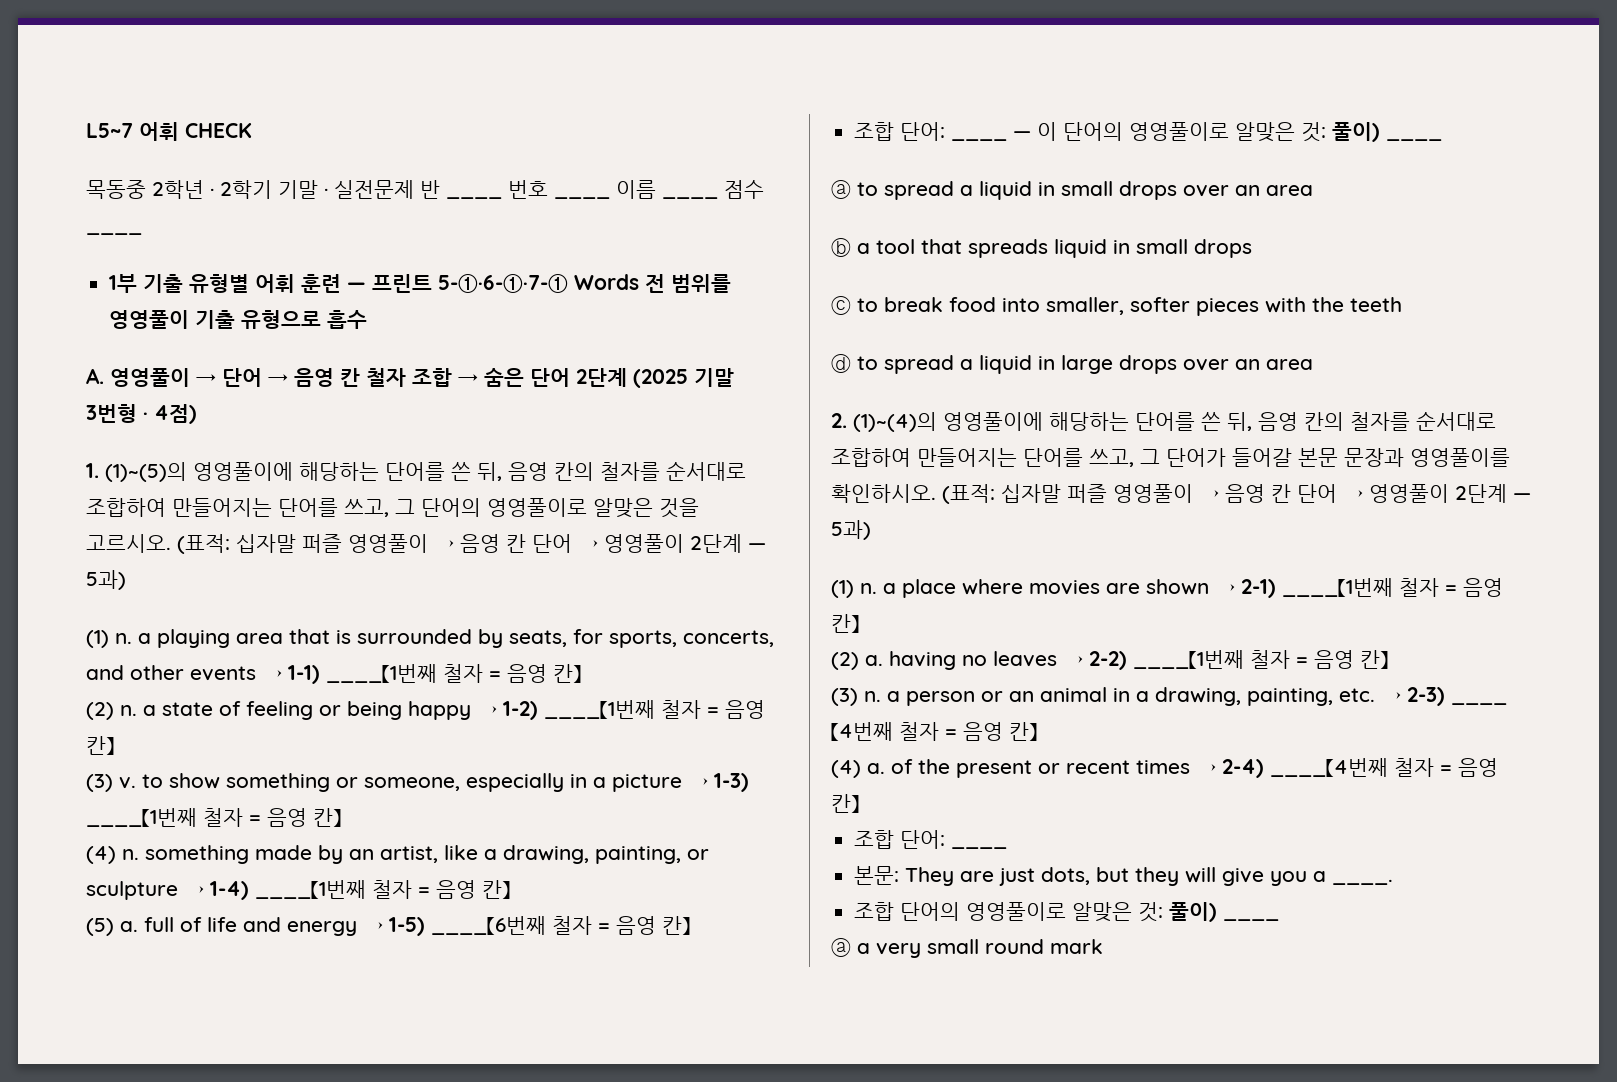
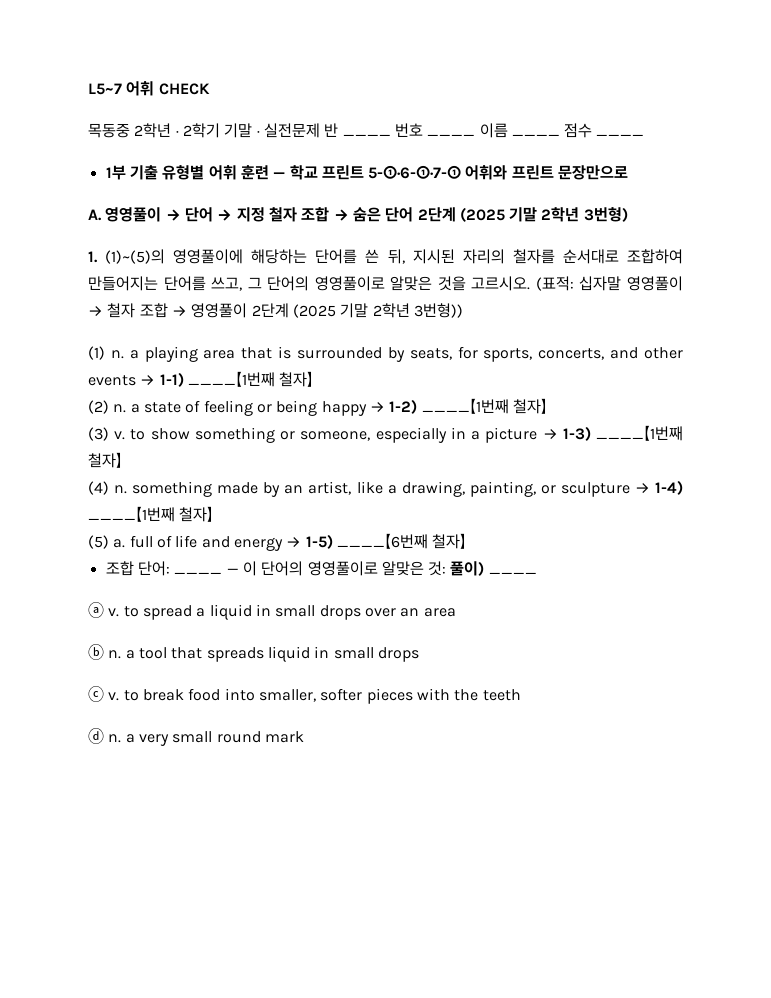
(367, 286) none -> [289,165,318,180] 학교
[574,274,732,293] [109,310,368,329] Words 전 범위를 영영풀이 기출 유형으로 흡수 -> [465,165,629,180] 어휘와 프린트 문장만으로
[294,368,360,387] 음영 칸 -> [236,207,265,222] 지정
[86,404,197,424] 3번형 · 4점) -> [541,207,628,222] 2학년 3번형)
[508,462,594,481] 음영 칸의 -> [412,249,505,264] 지시된 자리의
[302,534,766,553] [86,570,126,590] 퍼즐 영영풀이 → 음영 칸 단어 → 영영풀이 2단계 — 5과) -> [627,276,683,291] [88,303,463,318] 영영풀이 → 철자 조합 → 영영풀이 2단계 (2025 기말 2학년 3번형))
[489,664,573,683] = 음영 칸 -> (308, 379) none
[707,700,765,719] [86,736,106,755] = 음영 칸 -> (541, 406) none
[249,808,333,827] = 음영 칸 -> (116, 460) none
[418,880,502,899] = 음영 칸 -> (208, 514) none
[598,916,682,935] = 음영 칸 -> (461, 541) none
(851, 189) none -> [108,608,120,617] v.
(851, 247) none -> [108,650,122,659] n.
(851, 305) none -> [108,692,120,701] v.
[857,355,1313,374] [831,411,1496,432] [831,448,1510,467] [831,484,1531,504] [831,520,871,540] [831,578,1503,598] [831,614,859,633] [831,650,1388,670] [831,687,1507,706] [831,722,1037,741] [831,758,1498,778] [831,794,859,813] [854,830,1008,849] [854,866,1394,886] [854,902,1280,922] [831,938,851,957] to spread a liquid in large drops over an area // 2. (1)~(4)의 영영풀이에 해당하는 단어를 쓴 뒤, 음영 칸의 철자를 순서대로 조합하여 만들어지는 단어를 쓰고, 그 단어가 들어갈 본문 문장과 영영풀이를 확인하시오. (표적: 십자말 퍼즐 영영풀이 → 음영 칸 단어 → 영영풀이 2단계 — 5과) // (1) n. a place where movies are shown → 2-1) ____【1번째 철자 = 음영 칸】 // (2) a. having no leaves → 2-2) ____【1번째 철자 = 음영 칸】 // (3) n. a person or an animal in a drawing, painting, etc. → 2-3) ____【4번째 철자 = 음영 칸】 // (4) a. of the present or recent times → 2-4) ____【4번째 철자 = 음영 칸】 // 조합 단어: ____ // 본문: They are just dots, but they will give you a ____. // 조합 단어의 영영풀이로 알맞은 것: 풀이) ____ // ⓐ -> [108,734,122,743] n.

